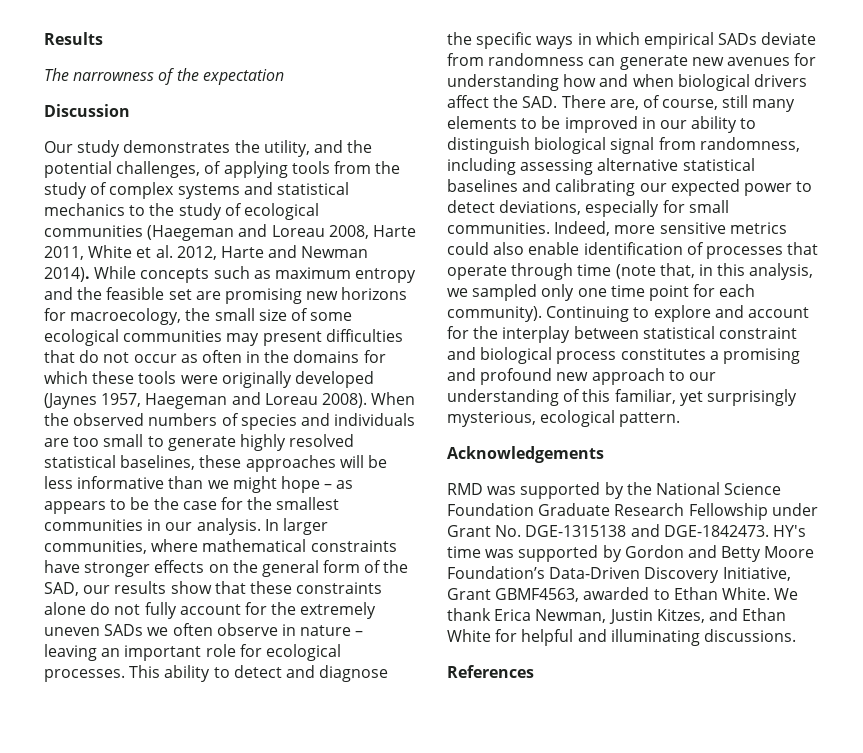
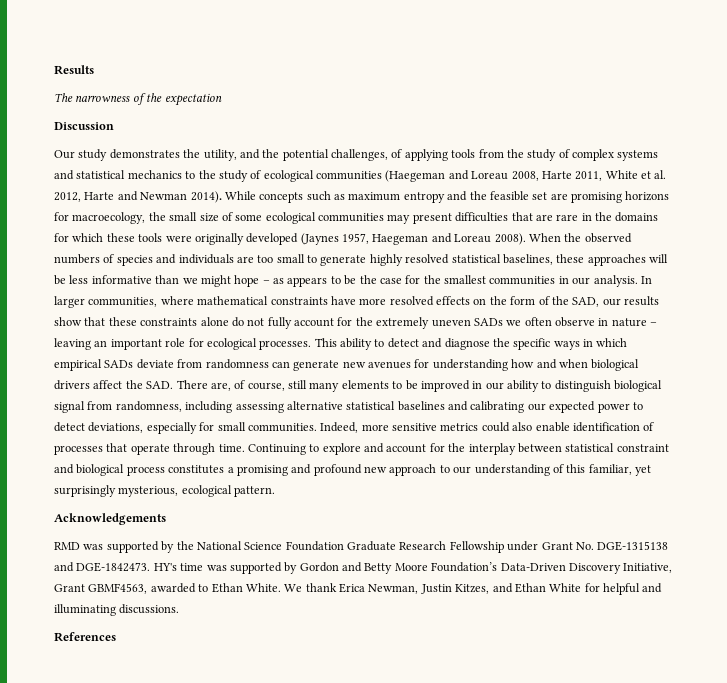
[306,291,339,300] new -> (622, 197) none
[79,350,242,363] do not occur as often -> [535,214,579,221] are rare
[84,562,151,577] stronger -> [359,296,434,306] more resolved
[261,560,319,577] general -> (507, 300) none
[577,263,814,280] [447,284,756,301] [447,306,542,322] time (note that, in this analysis, we sampled only one time point for each community). -> [218,444,245,452] time.

